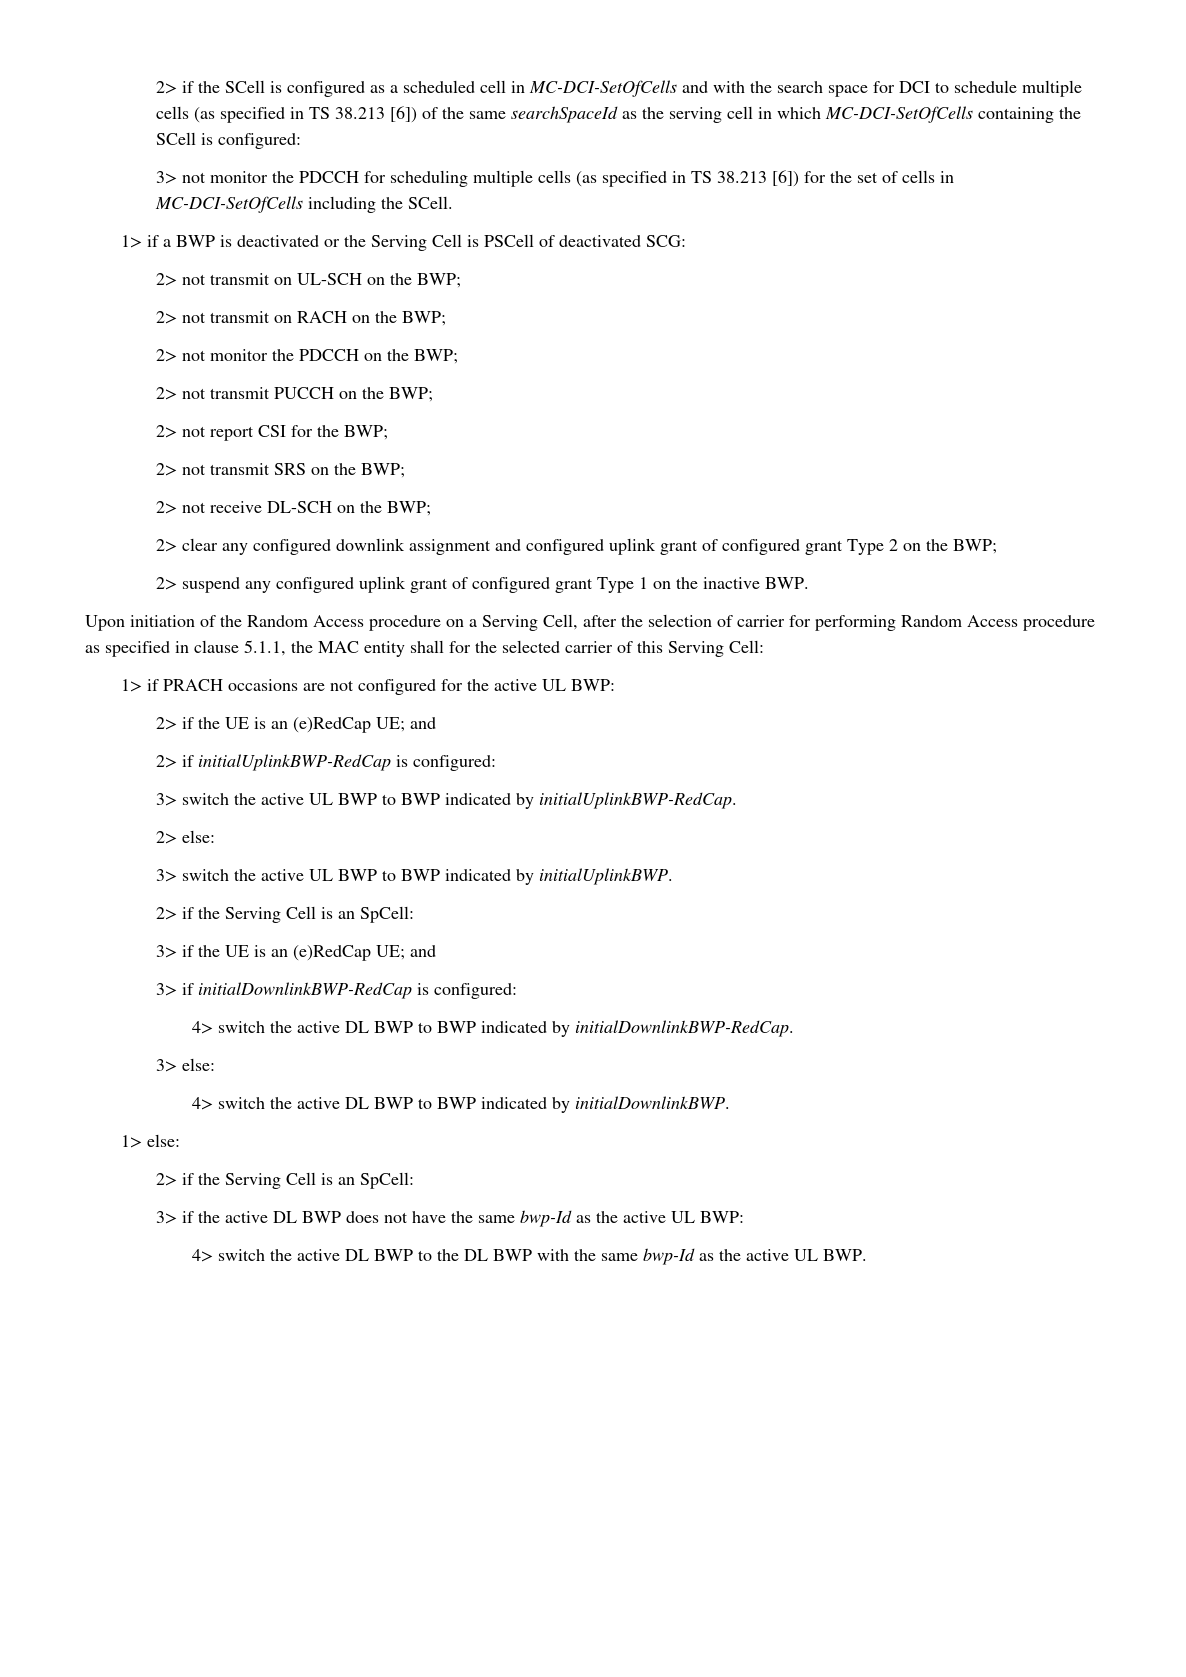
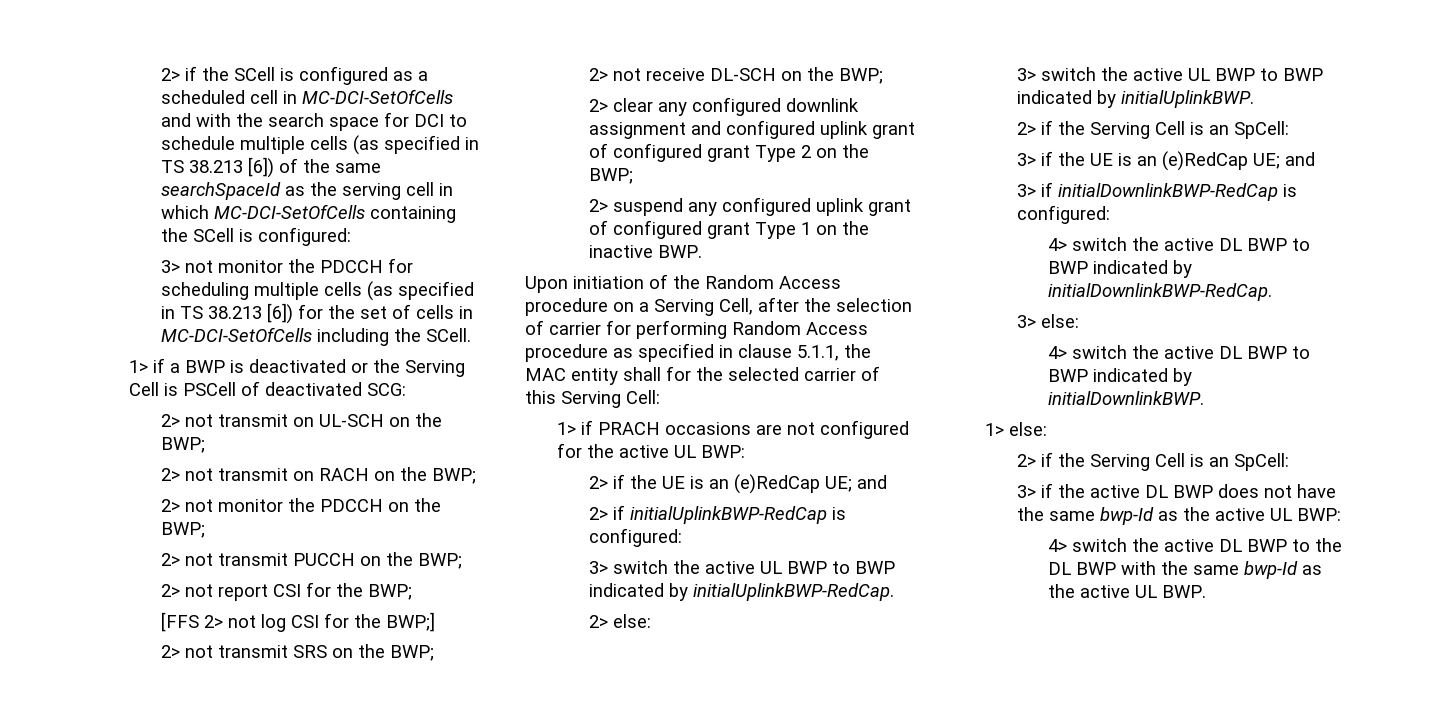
(389, 432) none -> [160,612,435,632] // [FFS 2> not log CSI for the BWP;]

